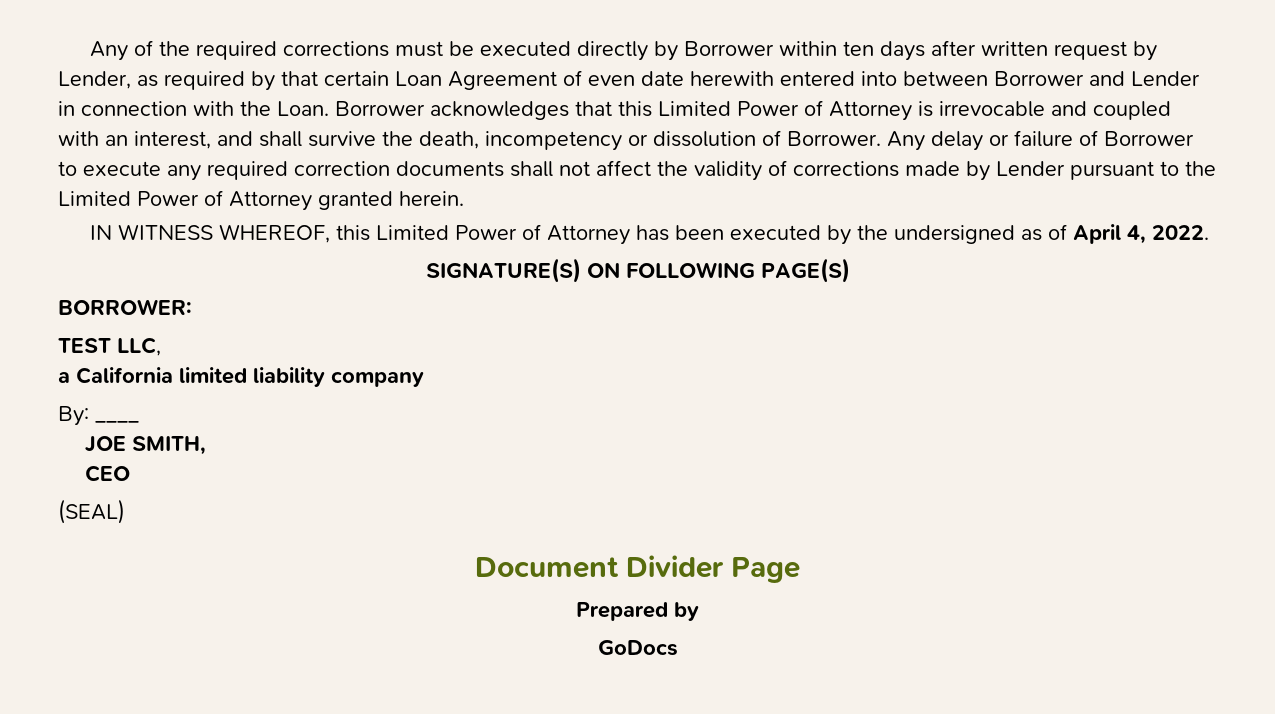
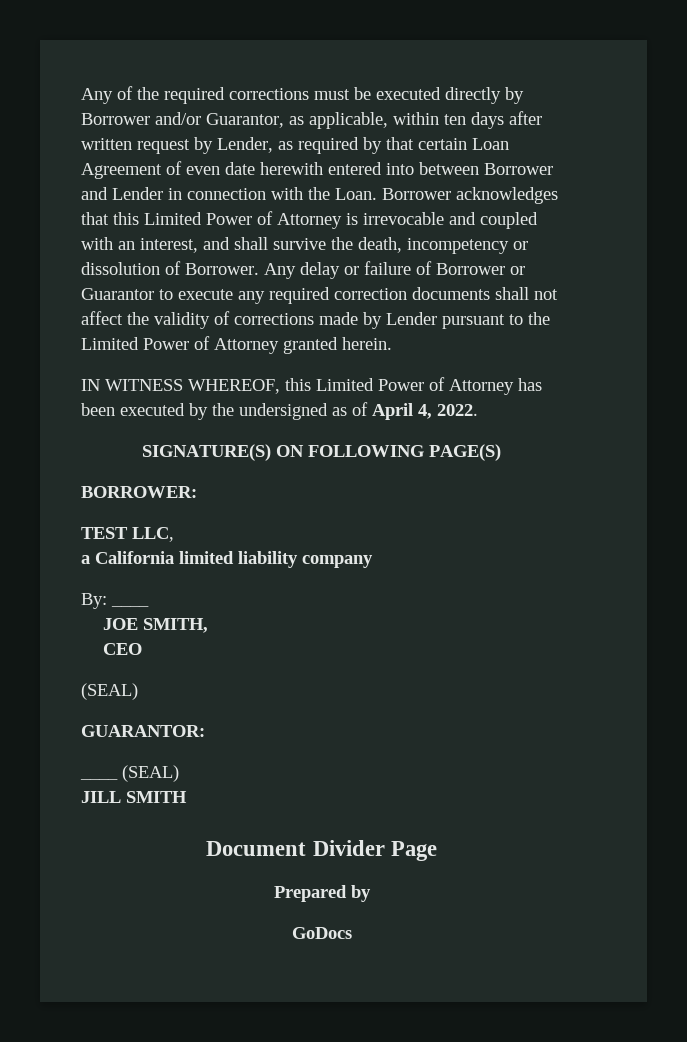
(775, 48) none -> [155,112,388,129] and/or Guarantor, as applicable,
(1194, 138) none -> [510,266,525,275] [81,288,154,300] or Guarantor
(125, 511) none -> [81,725,205,737] [80,765,179,782] [81,791,187,803] // GUARANTOR: // ____ (SEAL) // JILL SMITH

